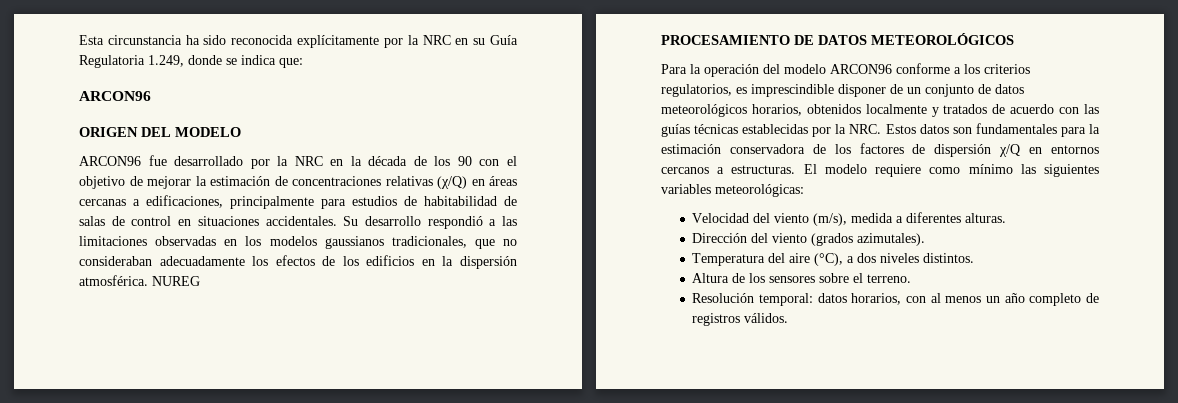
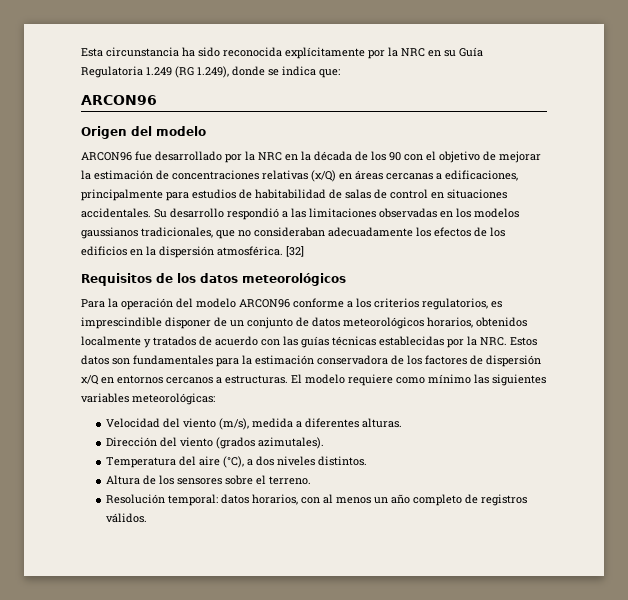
[148,55,184,67] 1.249, -> [146,66,229,78] 1.249 (RG 1.249),
[79,127,241,137] ORIGEN DEL MODELO -> [81,126,206,139] Origen del modelo
[152,276,200,286] [661,33,1014,45] NUREG // PROCESAMIENTO DE DATOS METEOROLÓGICOS -> [286,246,304,257] [81,273,346,286] [32] // Requisitos de los datos meteorológicos

